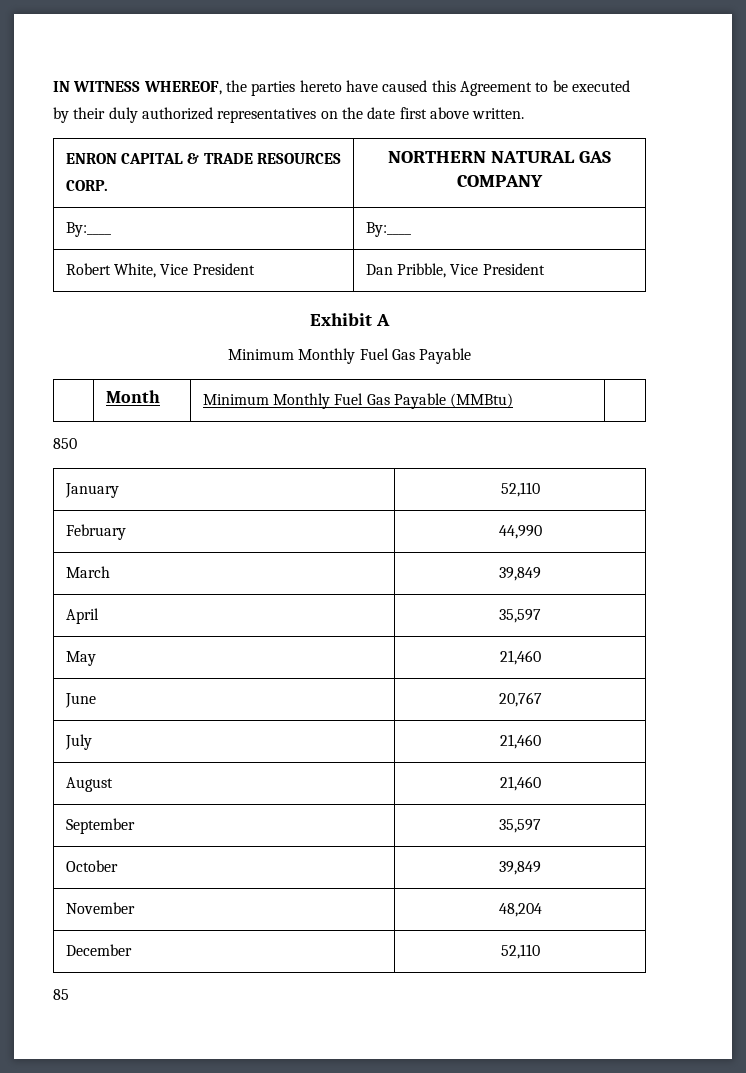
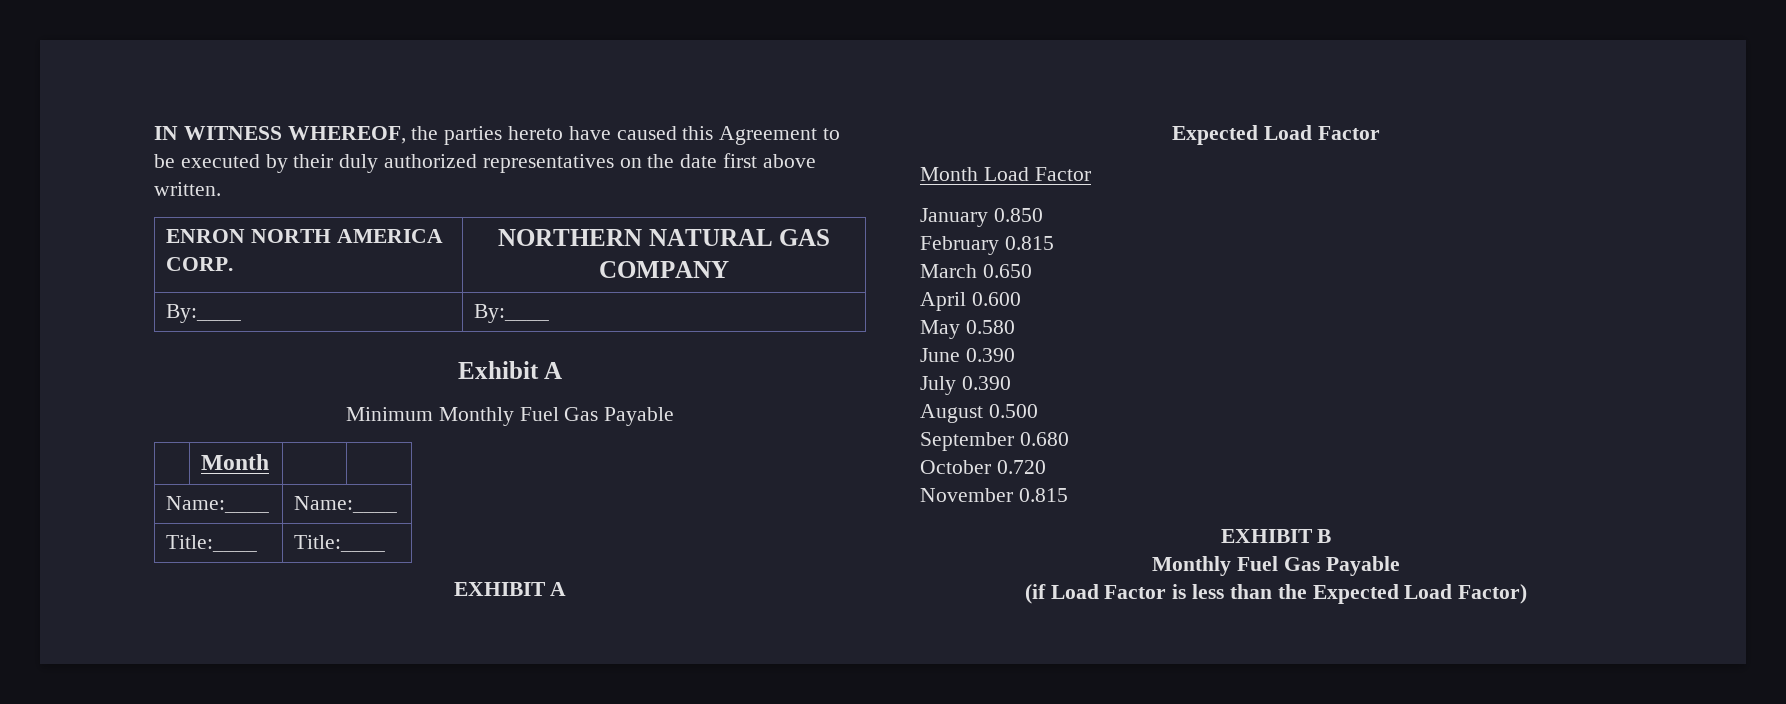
[120,153,341,164] CAPITAL & TRADE RESOURCES -> [251,229,443,243] NORTH AMERICA
[65,263,255,278] [365,263,545,278] // Robert White, Vice President | Dan Pribble, Vice President -> (550, 313) none
[202,393,514,409] [53,438,77,449] [64,483,119,498] [500,482,540,497] [65,524,126,540] [498,525,542,539] [65,566,110,578] [499,567,541,581] [65,608,99,624] [499,609,541,623] [65,651,96,666] [499,650,541,665] [64,693,96,708] [498,692,542,707] [64,734,92,750] [499,734,541,749] [65,777,113,792] [499,776,541,791] [65,818,135,834] [499,819,541,833] [65,860,118,872] [499,861,541,875] [65,902,135,914] [498,903,542,917] [65,944,132,956] [500,944,540,959] [53,989,69,1000] Minimum Monthly Fuel Gas Payable (MMBtu) | // 850 // January | 52,110 // February | 44,990 // March | 39,849 // April | 35,597 // May | 21,460 // June | 20,767 // July | 21,460 // August | 21,460 // September | 35,597 // October | 39,849 // November | 48,204 // December | 52,110 // 85 -> [166,496,270,513] [294,496,398,513] [166,535,258,552] [294,535,386,552] [453,582,567,596] [1172,125,1380,145] [920,167,1091,181] [920,208,1043,227] [920,236,1054,255] [920,264,1032,278] [920,292,1021,311] [920,320,1015,339] [920,348,1015,362] [920,376,1011,395] [920,404,1038,423] [920,432,1069,451] [920,460,1046,474] [920,488,1068,502] [1220,529,1332,543] [1152,556,1400,576] [1024,584,1528,604] | // Name:____ | Name:____ // Title:____ | Title:____ // EXHIBIT A // Expected Load Factor // Month Load Factor // January 0.850 // February 0.815 // March 0.650 // April 0.600 // May 0.580 // June 0.390 // July 0.390 // August 0.500 // September 0.680 // October 0.720 // November 0.815 // EXHIBIT B // Monthly Fuel Gas Payable // (if Load Factor is less than the Expected Load Factor)

